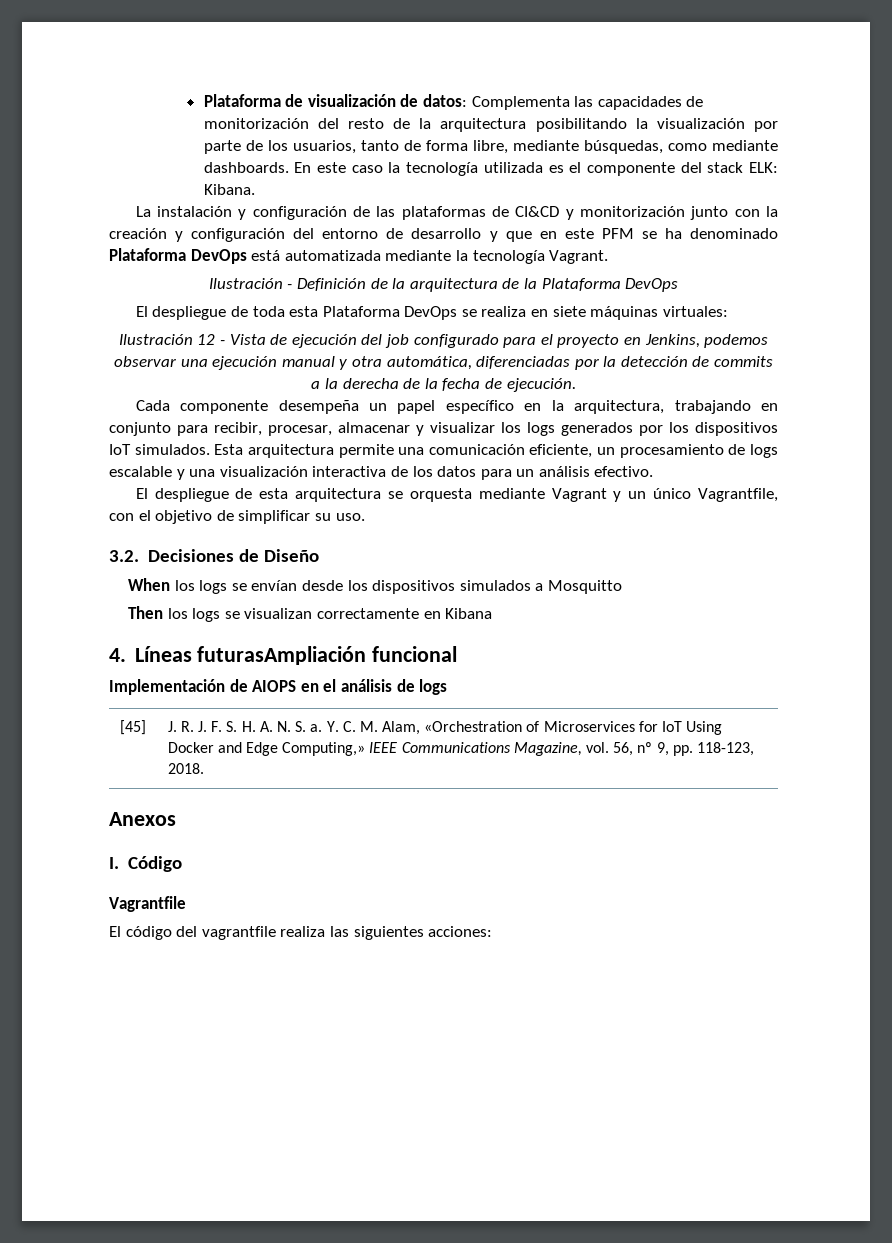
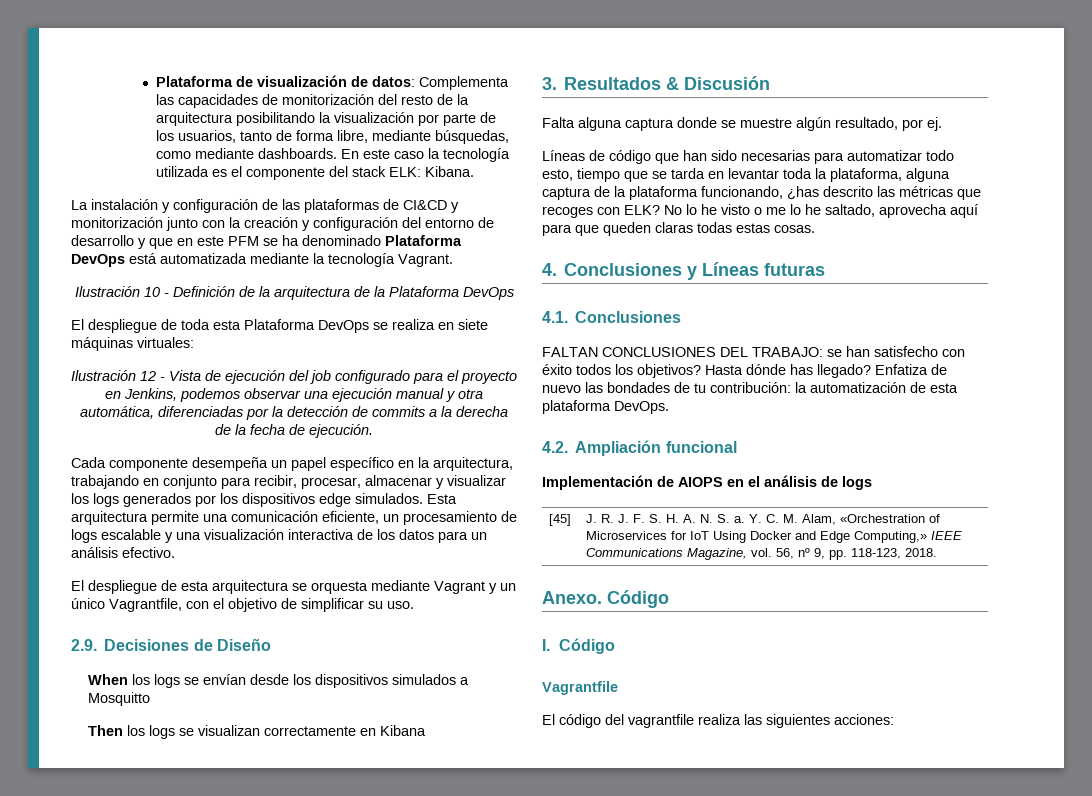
(283, 283) none -> [143,287,160,297] 10
[109,444,131,455] IoT -> [319,493,351,507] edge
[109,550,139,562] 3.2. -> [71,639,97,651] 2.9.
[109,646,367,665] 4. Líneas futurasAmpliación -> [542,76,771,90] [542,117,942,131] [542,150,954,164] [542,168,950,182] [542,186,981,200] [542,204,978,218] [542,222,815,236] [542,262,826,280] [542,311,682,323] [542,346,965,357] [542,364,947,378] [542,382,958,393] [542,400,669,414] [542,440,662,456] 3. Resultados & Discusión // Falta alguna captura donde se muestre algún resultado, por ej. // Líneas de código que han sido necesarias para automatizar todo esto, tiempo que se tarda en levantar toda la plataforma, alguna captura de la plataforma funcionando, ¿has descrito las métricas que recoges con ELK? No lo he visto o me lo he saltado, aprovecha aquí para que queden claras todas estas cosas. // 4. Conclusiones y Líneas futuras // 4.1. Conclusiones // FALTAN CONCLUSIONES DEL TRABAJO: se han satisfecho con éxito todos los objetivos? Hasta dónde has llegado? Enfatiza de nuevo las bondades de tu contribución: la automatización de esta plataforma DevOps. // 4.2. Ampliación
[109,812,176,826] Anexos -> [542,590,669,608] Anexo. Código

